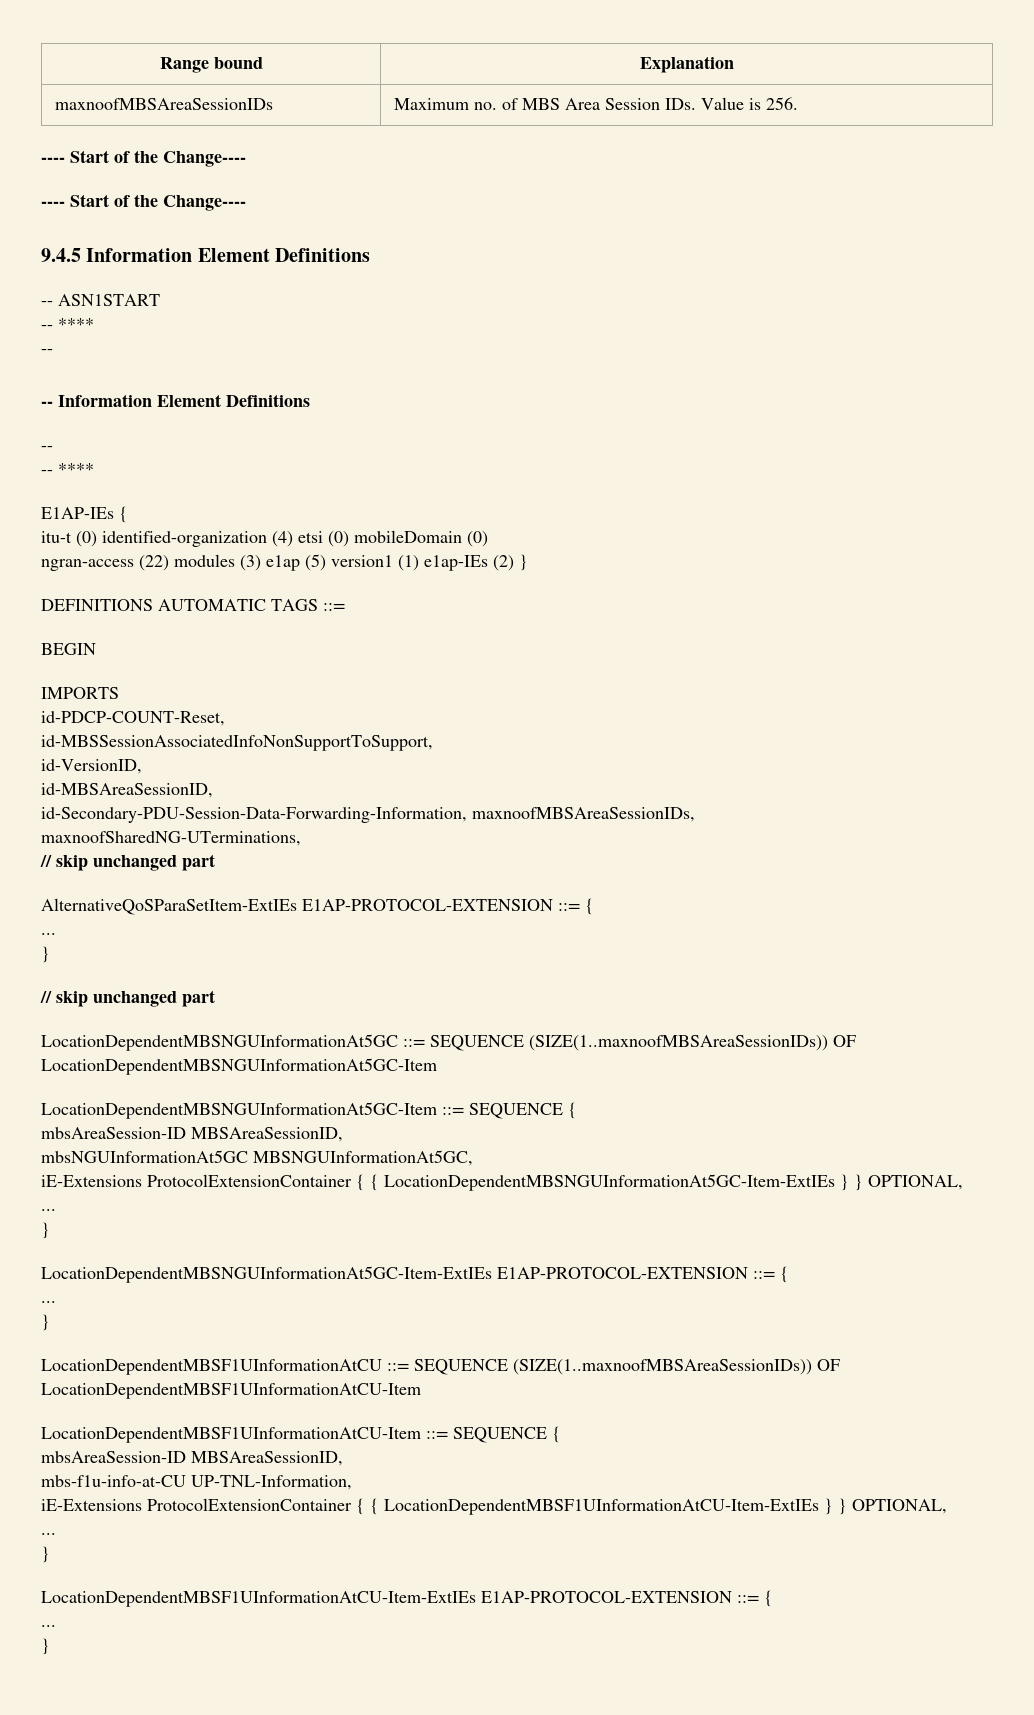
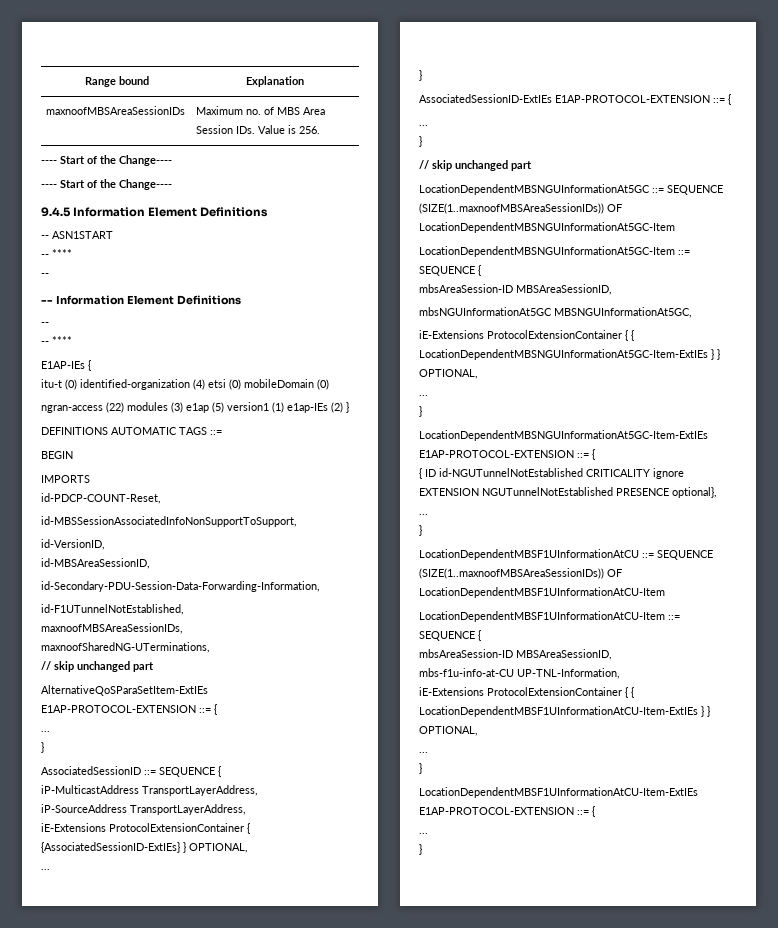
(467, 815) none -> [41,604,184,615] // id-F1UTunnelNotEstablished, //
(50, 954) none -> [41,766,221,777] [41,785,258,796] [41,804,246,815] [41,823,250,834] [41,842,248,853] [41,869,50,870] [419,70,422,81] [419,94,731,105] [419,125,428,126] [419,136,422,147] // AssociatedSessionID ::= SEQUENCE { // iP-MulticastAddress TransportLayerAddress, // iP-SourceAddress TransportLayerAddress, // iE-Extensions ProtocolExtensionContainer { {AssociatedSessionID-ExtIEs} } OPTIONAL, // ... // } // AssociatedSessionID-ExtIEs E1AP-PROTOCOL-EXTENSION ::= { // ... // }
(789, 1274) none -> [419,468,684,479] [419,487,717,498] // { ID id-NGUTunnelNotEstablished CRITICALITY ignore EXTENSION NGUTunnelNotEstablished PRESENCE optional},

